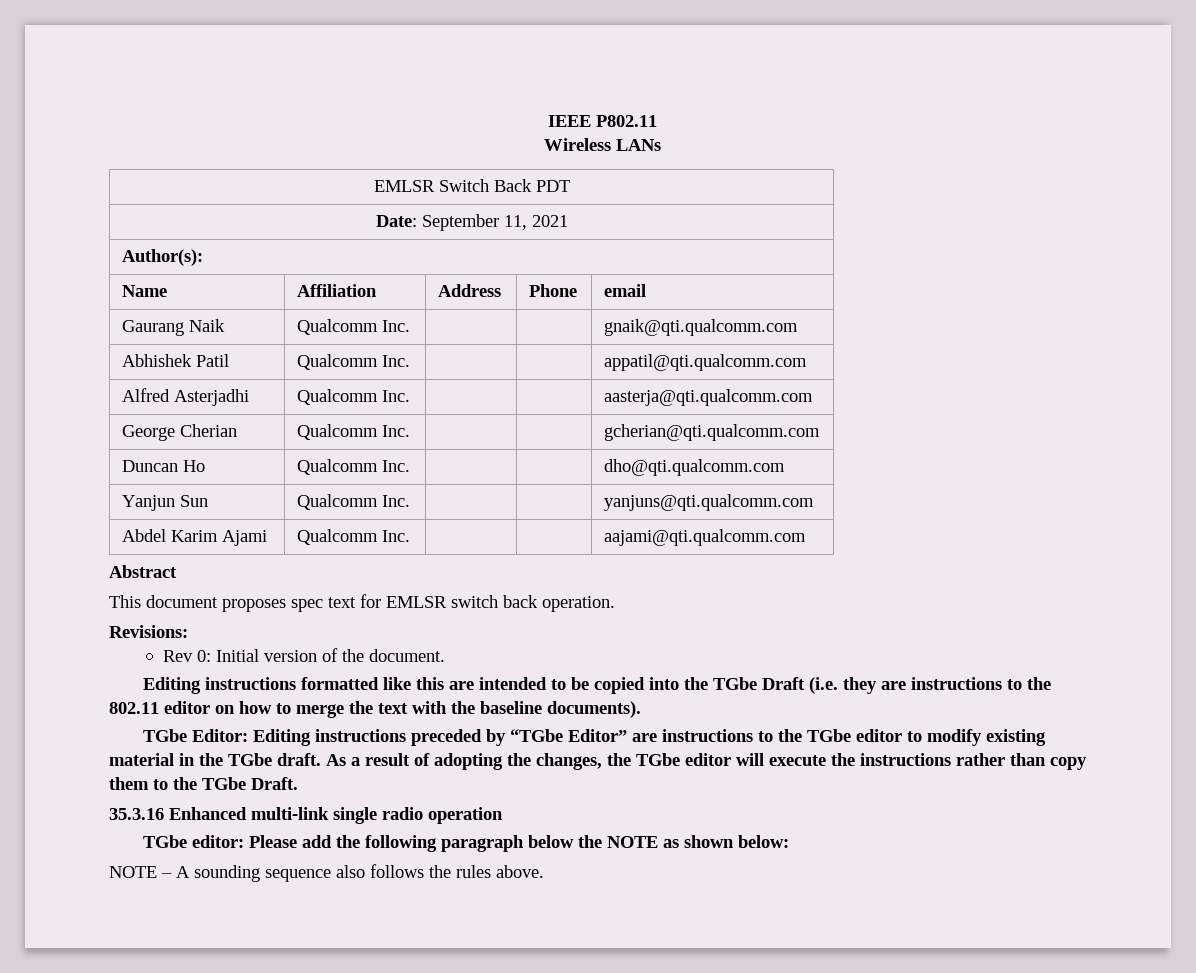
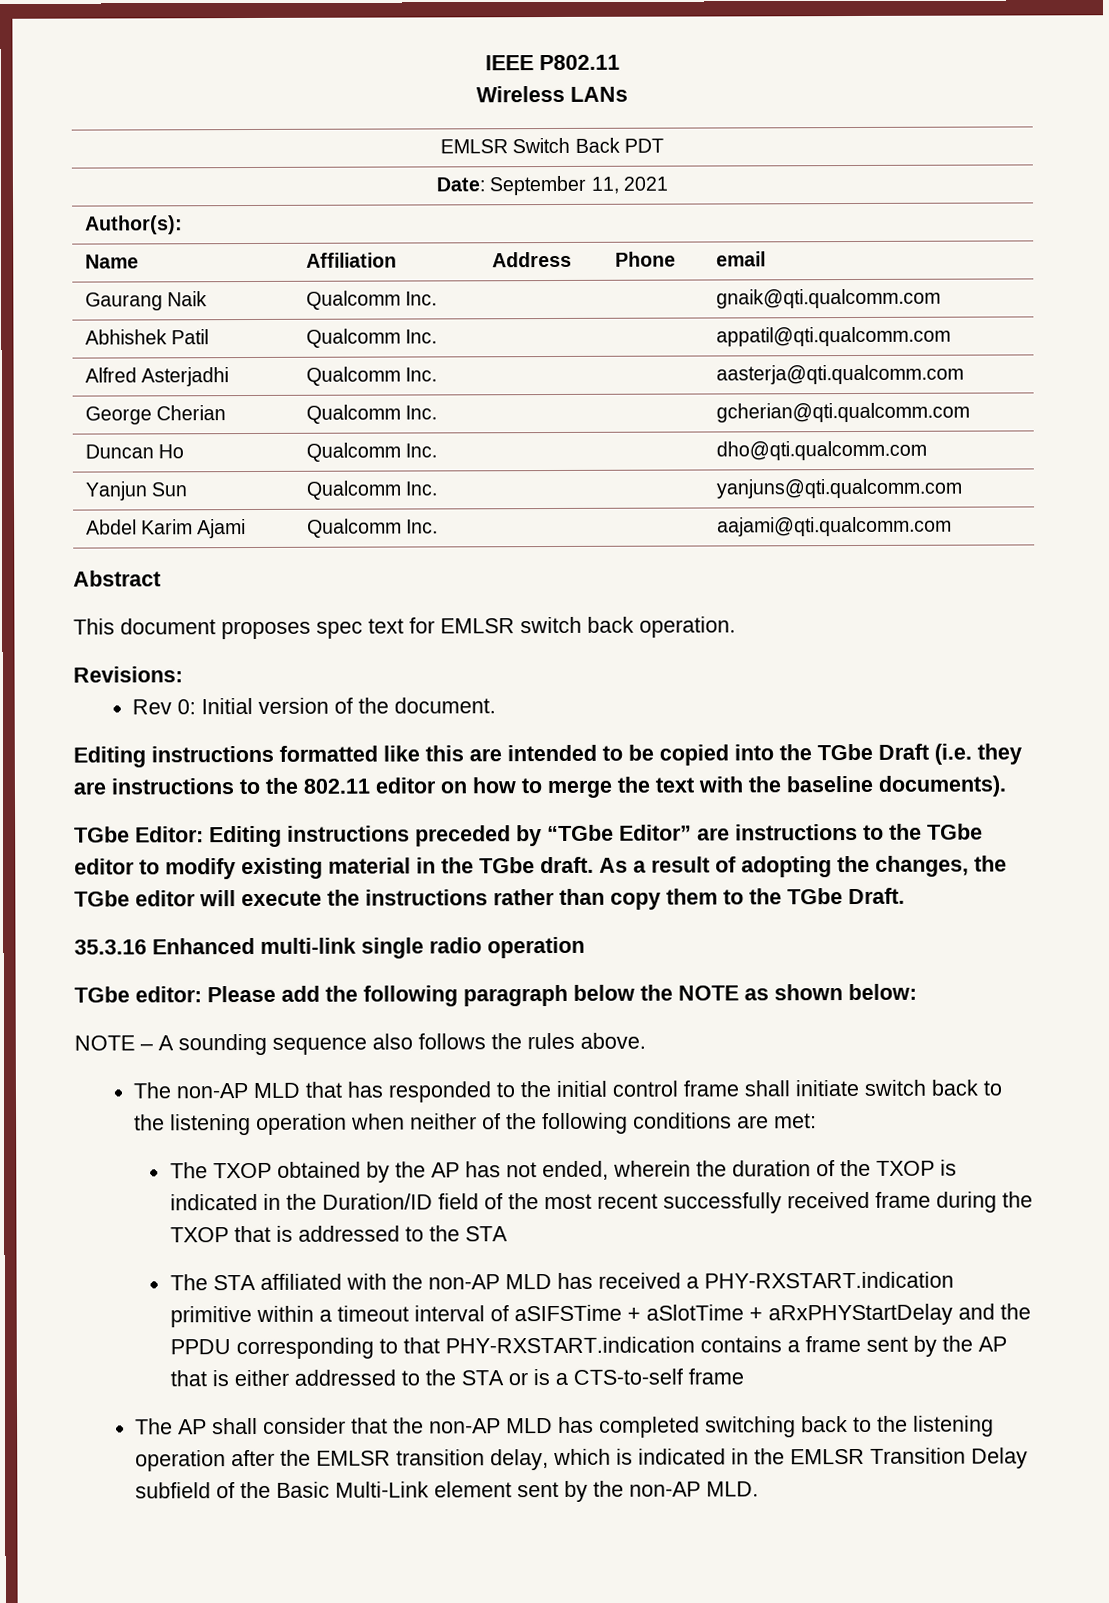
(544, 871) none -> [133,1079,1003,1103] [134,1112,818,1136] [169,1159,957,1183] [169,1191,1033,1214] [169,1225,508,1243] [169,1271,954,1291] [169,1303,1031,1328] [169,1335,1007,1360] [169,1368,744,1387] [135,1415,995,1438] [135,1447,1029,1472] [135,1480,760,1502] // The non-AP MLD that has responded to the initial control frame shall initiate switch back to the listening operation when neither of the following conditions are met: // The TXOP obtained by the AP has not ended, wherein the duration of the TXOP is indicated in the Duration/ID field of the most recent successfully received frame during the TXOP that is addressed to the STA // The STA affiliated with the non-AP MLD has received a PHY-RXSTART.indication primitive within a timeout interval of aSIFSTime + aSlotTime + aRxPHYStartDelay and the PPDU corresponding to that PHY-RXSTART.indication contains a frame sent by the AP that is either addressed to the STA or is a CTS-to-self frame // The AP shall consider that the non-AP MLD has completed switching back to the listening operation after the EMLSR transition delay, which is indicated in the EMLSR Transition Delay subfield of the Basic Multi-Link element sent by the non-AP MLD.

